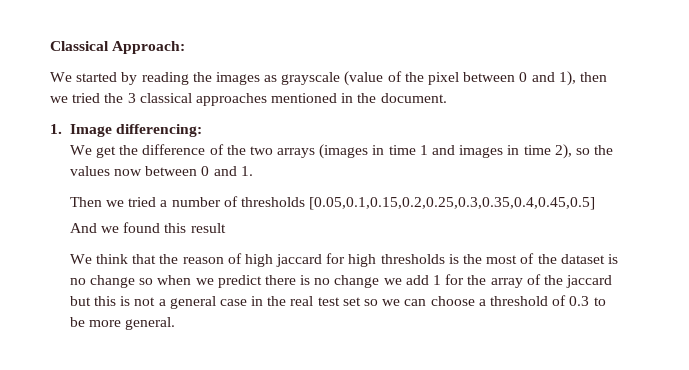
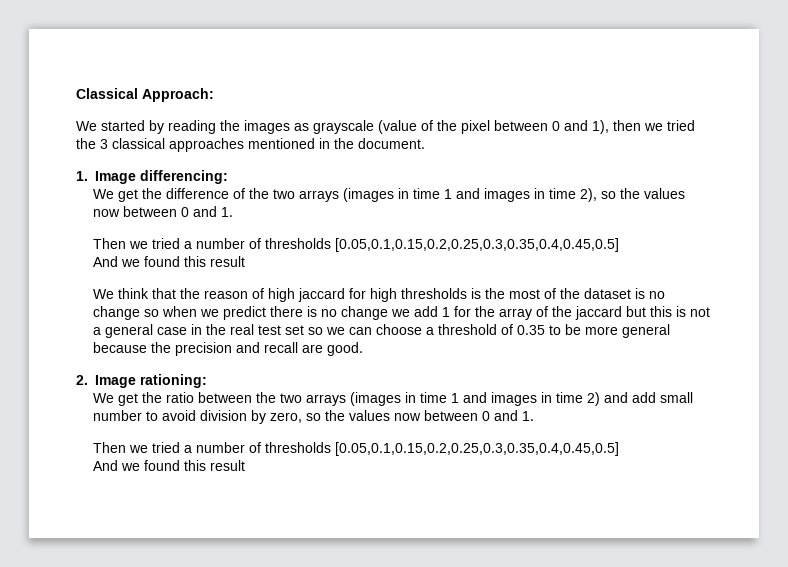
[569,296,590,306] 0.3 -> [516,325,545,335] 0.35
[125,317,176,330] general. -> [621,324,670,338] [92,342,363,356] [76,374,207,388] [92,392,693,406] [92,410,534,424] [92,442,619,456] [92,460,245,471] general because the precision and recall are good. // 2. Image rationing: // We get the ratio between the two arrays (images in time 1 and images in time 2) and add small number to avoid division by zero, so the values now between 0 and 1. // Then we tried a number of thresholds [0.05,0.1,0.15,0.2,0.25,0.3,0.35,0.4,0.45,0.5] // And we found this result

